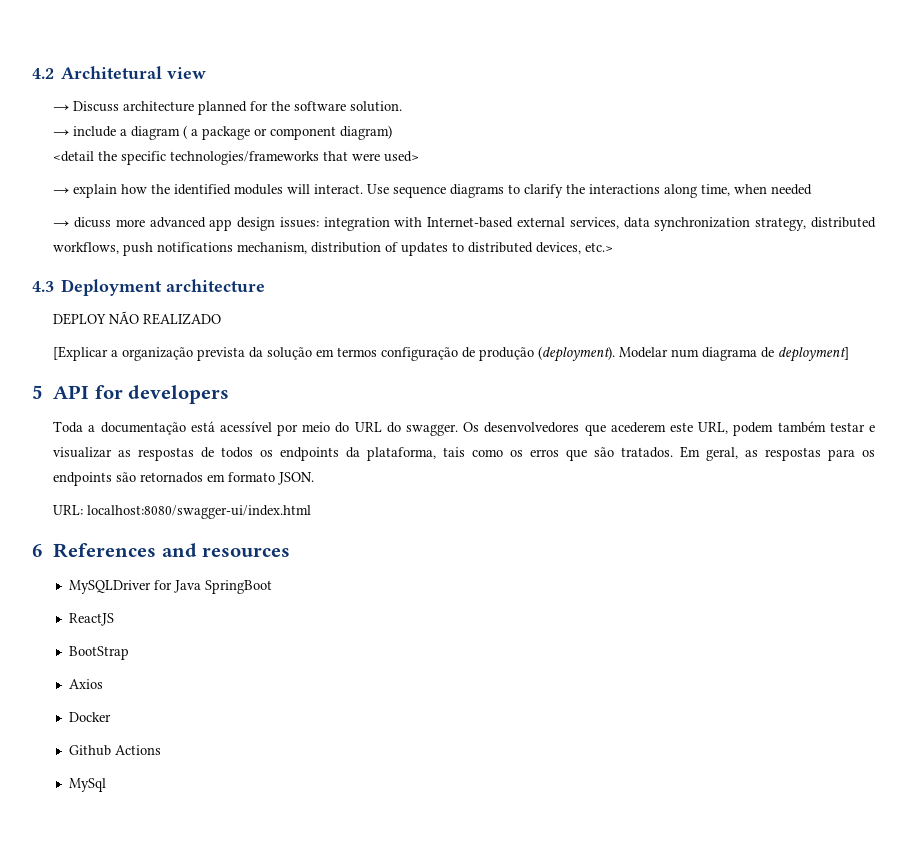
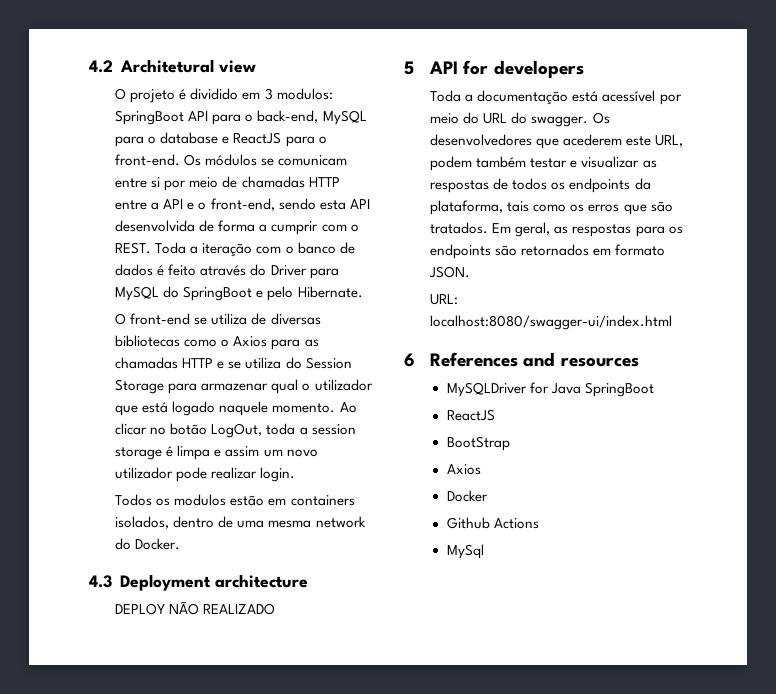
[53,101,403,115] [53,125,393,140] [53,151,420,165] [53,184,813,198] [53,217,876,231] [53,242,614,256] → Discuss architecture planned for the software solution. // → include a diagram ( a package or component diagram) // <detail the specific technologies/frameworks that were used> // → explain how the identified modules will interact. Use sequence diagrams to clarify the interactions along time, when needed // → dicuss more advanced app design issues: integration with Internet-based external services, data synchronization strategy, distributed workflows, push notifications mechanism, distribution of updates to distributed devices, etc.> -> [115,88,333,103] [115,110,367,125] [115,132,327,147] [115,154,348,166] [115,176,340,191] [115,198,370,211] [115,220,359,235] [115,242,355,257] [115,264,339,279] [115,286,363,301] [115,313,321,325] [115,335,319,350] [115,357,352,369] [115,379,373,394] [115,401,357,416] [115,423,356,438] [115,445,318,460] [115,467,296,482] [115,494,355,506] [115,516,366,529] [115,538,181,550] O projeto é dividido em 3 modulos: SpringBoot API para o back-end, MySQL para o database e ReactJS para o front-end. Os módulos se comunicam entre si por meio de chamadas HTTP entre a API e o front-end, sendo esta API desenvolvida de forma a cumprir com o REST. Toda a iteração com o banco de dados é feito através do Driver para MySQL do SpringBoot e pelo Hibernate. // O front-end se utiliza de diversas bibliotecas como o Axios para as chamadas HTTP e se utiliza do Session Storage para armazenar qual o utilizador que está logado naquele momento. Ao clicar no botão LogOut, toda a session storage é limpa e assim um novo utilizador pode realizar login. // Todos os modulos estão em containers isolados, dentro de uma mesma network do Docker.
[53,346,850,362] // [Explicar a organização prevista da solução em termos configuração de produção (deployment). Modelar num diagrama de deployment] -> (276, 609) none

